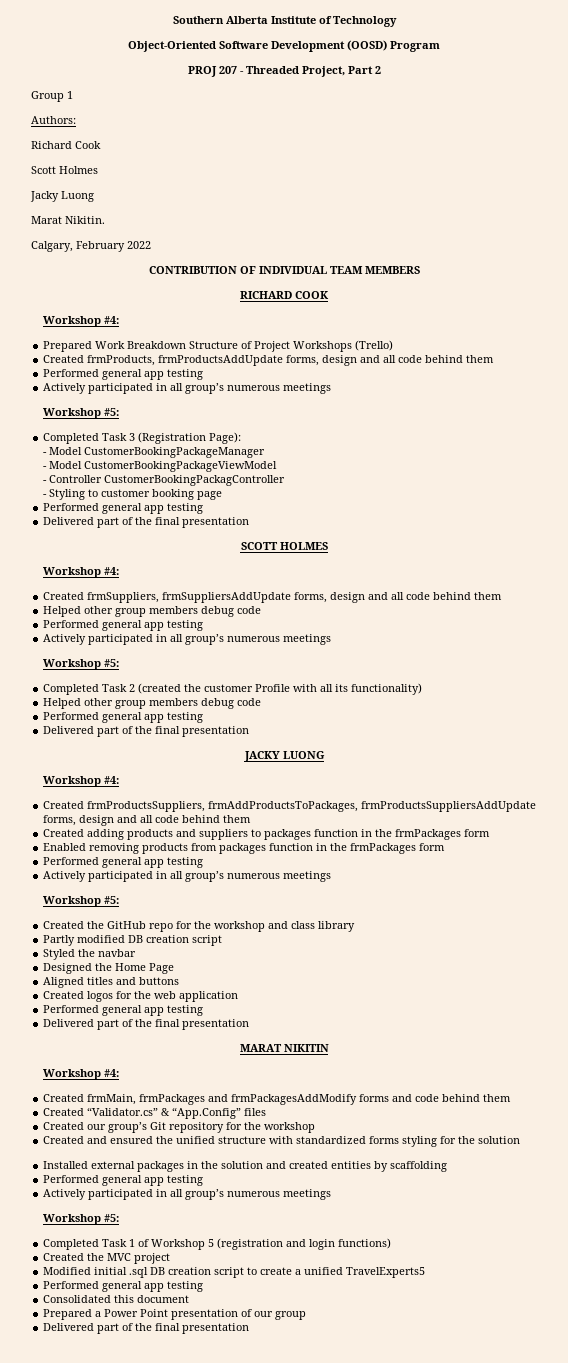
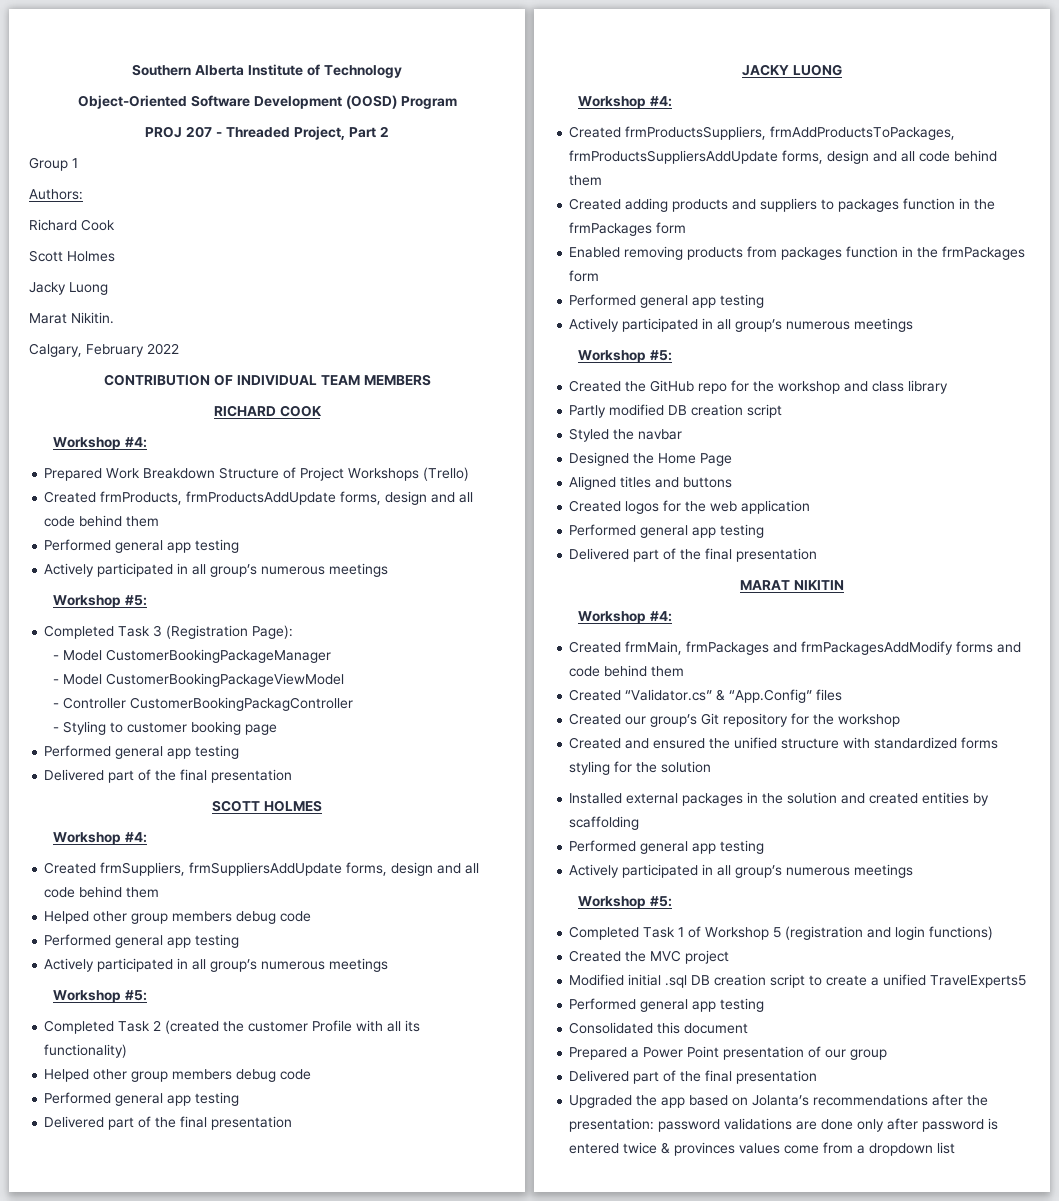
(250, 1328) none -> [569,1094,989,1108] [569,1118,999,1132] [569,1142,956,1156] // Upgraded the app based on Jolanta’s recommendations after the presentation: password validations are done only after password is entered twice & provinces values come from a dropdown list

